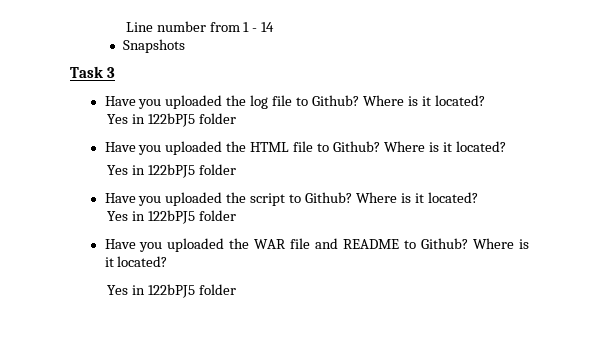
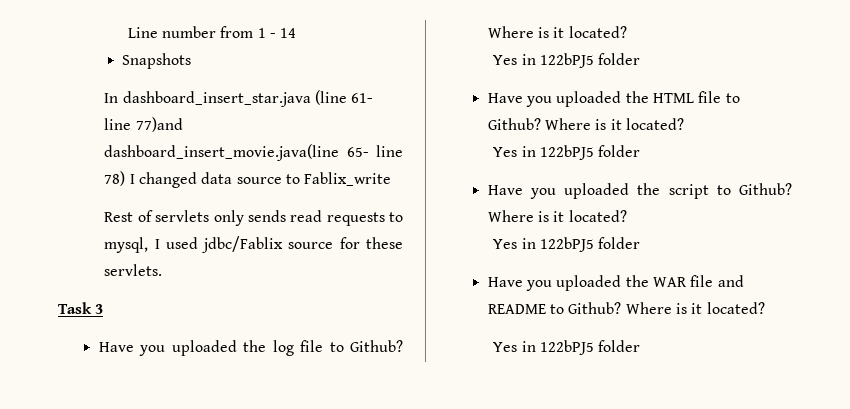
(186, 46) none -> [104,90,374,107] [104,117,183,132] [104,144,403,161] [104,171,392,188] [104,210,403,226] [104,236,403,253] [104,264,163,276] // In dashboard_insert_star.java (line 61- line 77)and dashboard_insert_movie.java(line 65- line 78) I changed data source to Fablix_write // Rest of servlets only sends read requests to mysql, I used jdbc/Fablix source for these servlets.

